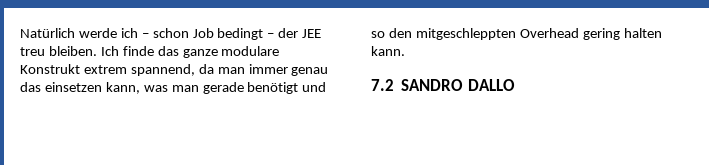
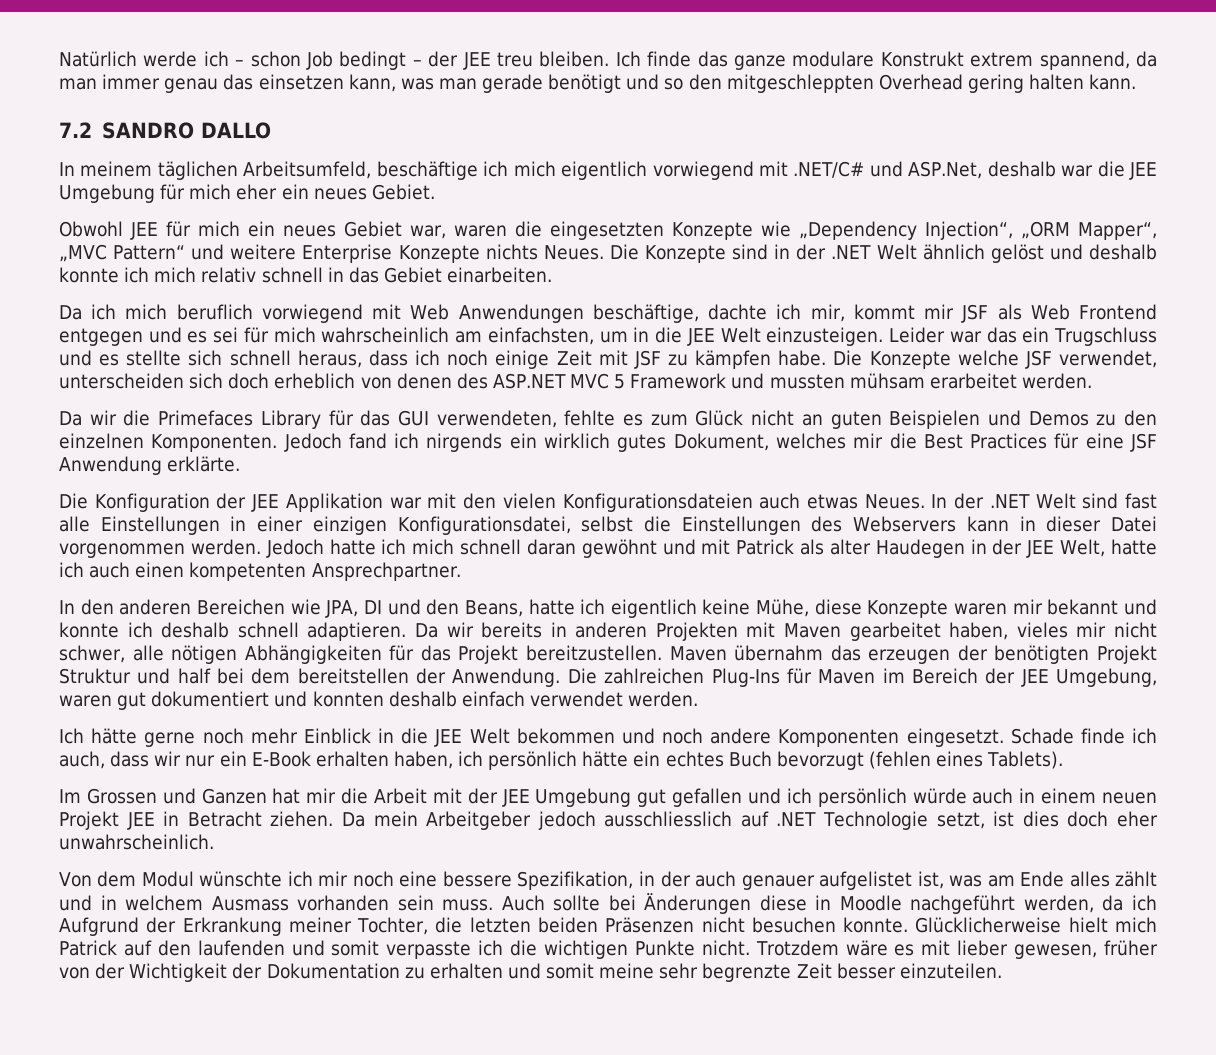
(515, 85) none -> [59,161,1157,180] [59,184,435,203] [59,221,1157,240] [59,244,1158,263] [59,267,553,283] [59,304,1158,323] [59,327,1158,346] [59,350,1158,369] [59,373,1092,389] [59,410,1158,429] [59,433,1157,452] [59,456,241,475] [59,493,1158,512] [59,516,1158,535] [59,539,1157,558] [59,562,462,581] [59,599,1157,618] [59,622,1158,641] [59,645,1157,664] [59,668,1158,687] [59,691,699,710] [59,728,1158,747] [59,751,1064,770] [59,788,1158,807] [59,811,1158,830] [59,834,214,850] [59,871,1158,890] [59,893,1157,914] [59,917,1157,936] [59,940,1158,959] [59,963,1002,982] // In meinem täglichen Arbeitsumfeld, beschäftige ich mich eigentlich vorwiegend mit .NET/C# und ASP.Net, deshalb war die JEE Umgebung für mich eher ein neues Gebiet. // Obwohl JEE für mich ein neues Gebiet war, waren die eingesetzten Konzepte wie „Dependency Injection“, „ORM Mapper“, „MVC Pattern“ und weitere Enterprise Konzepte nichts Neues. Die Konzepte sind in der .NET Welt ähnlich gelöst und deshalb konnte ich mich relativ schnell in das Gebiet einarbeiten. // Da ich mich beruflich vorwiegend mit Web Anwendungen beschäftige, dachte ich mir, kommt mir JSF als Web Frontend entgegen und es sei für mich wahrscheinlich am einfachsten, um in die JEE Welt einzusteigen. Leider war das ein Trugschluss und es stellte sich schnell heraus, dass ich noch einige Zeit mit JSF zu kämpfen habe. Die Konzepte welche JSF verwendet, unterscheiden sich doch erheblich von denen des ASP.NET MVC 5 Framework und mussten mühsam erarbeitet werden. // Da wir die Primefaces Library für das GUI verwendeten, fehlte es zum Glück nicht an guten Beispielen und Demos zu den einzelnen Komponenten. Jedoch fand ich nirgends ein wirklich gutes Dokument, welches mir die Best Practices für eine JSF Anwendung erklärte. // Die Konfiguration der JEE Applikation war mit den vielen Konfigurationsdateien auch etwas Neues. In der .NET Welt sind fast alle Einstellungen in einer einzigen Konfigurationsdatei, selbst die Einstellungen des Webservers kann in dieser Datei vorgenommen werden. Jedoch hatte ich mich schnell daran gewöhnt und mit Patrick als alter Haudegen in der JEE Welt, hatte ich auch einen kompetenten Ansprechpartner. // In den anderen Bereichen wie JPA, DI und den Beans, hatte ich eigentlich keine Mühe, diese Konzepte waren mir bekannt und konnte ich deshalb schnell adaptieren. Da wir bereits in anderen Projekten mit Maven gearbeitet haben, vieles mir nicht schwer, alle nötigen Abhängigkeiten für das Projekt bereitzustellen. Maven übernahm das erzeugen der benötigten Projekt Struktur und half bei dem bereitstellen der Anwendung. Die zahlreichen Plug-Ins für Maven im Bereich der JEE Umgebung, waren gut dokumentiert und konnten deshalb einfach verwendet werden. // Ich hätte gerne noch mehr Einblick in die JEE Welt bekommen und noch andere Komponenten eingesetzt. Schade finde ich auch, dass wir nur ein E-Book erhalten haben, ich persönlich hätte ein echtes Buch bevorzugt (fehlen eines Tablets). // Im Grossen und Ganzen hat mir die Arbeit mit der JEE Umgebung gut gefallen und ich persönlich würde auch in einem neuen Projekt JEE in Betracht ziehen. Da mein Arbeitgeber jedoch ausschliesslich auf .NET Technologie setzt, ist dies doch eher unwahrscheinlich. // Von dem Modul wünschte ich mir noch eine bessere Spezifikation, in der auch genauer aufgelistet ist, was am Ende alles zählt und in welchem Ausmass vorhanden sein muss. Auch sollte bei Änderungen diese in Moodle nachgeführt werden, da ich Aufgrund der Erkrankung meiner Tochter, die letzten beiden Präsenzen nicht besuchen konnte. Glücklicherweise hielt mich Patrick auf den laufenden und somit verpasste ich die wichtigen Punkte nicht. Trotzdem wäre es mit lieber gewesen, früher von der Wichtigkeit der Dokumentation zu erhalten und somit meine sehr begrenzte Zeit besser einzuteilen.

